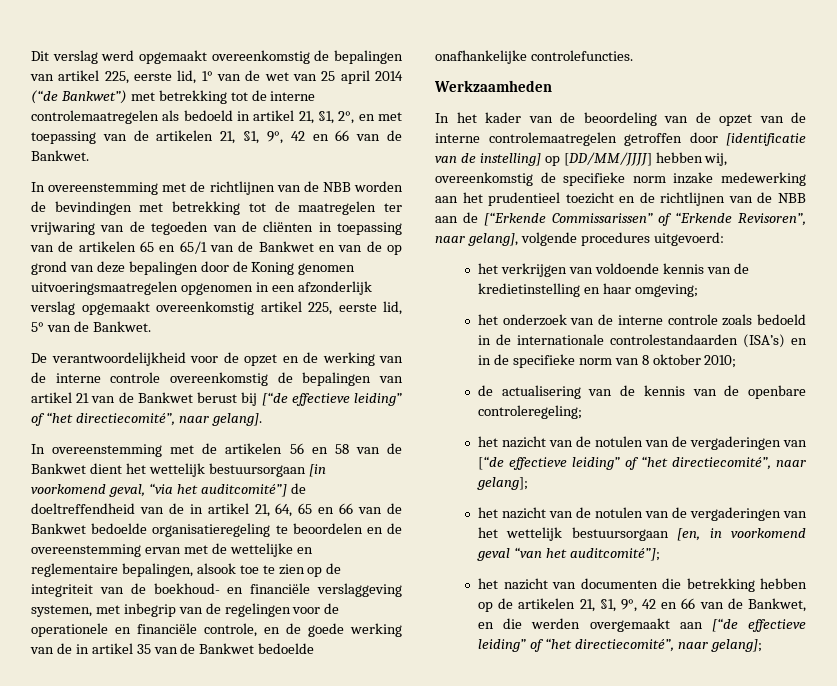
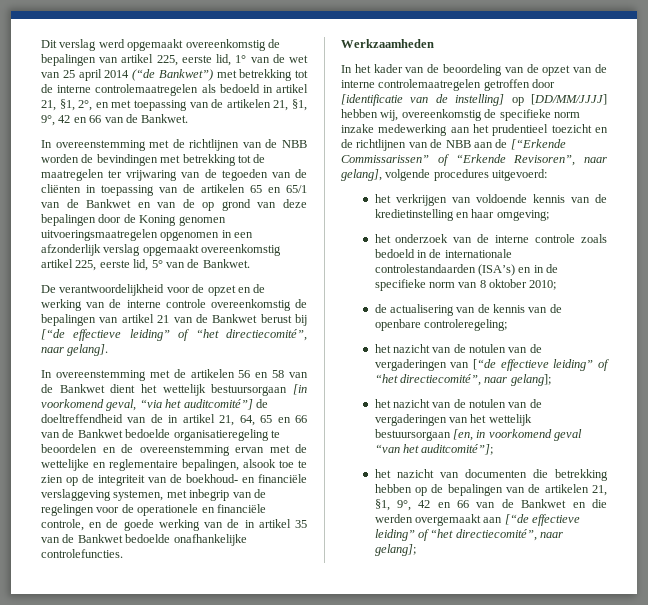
[518,598,807,612] artikelen 21, §1, 9°, 42 en 66 van de Bankwet, -> [447,484,607,496] [374,499,567,511] bepalingen van de artikelen 21, §1, 9°, 42 en 66 van de Bankwet

